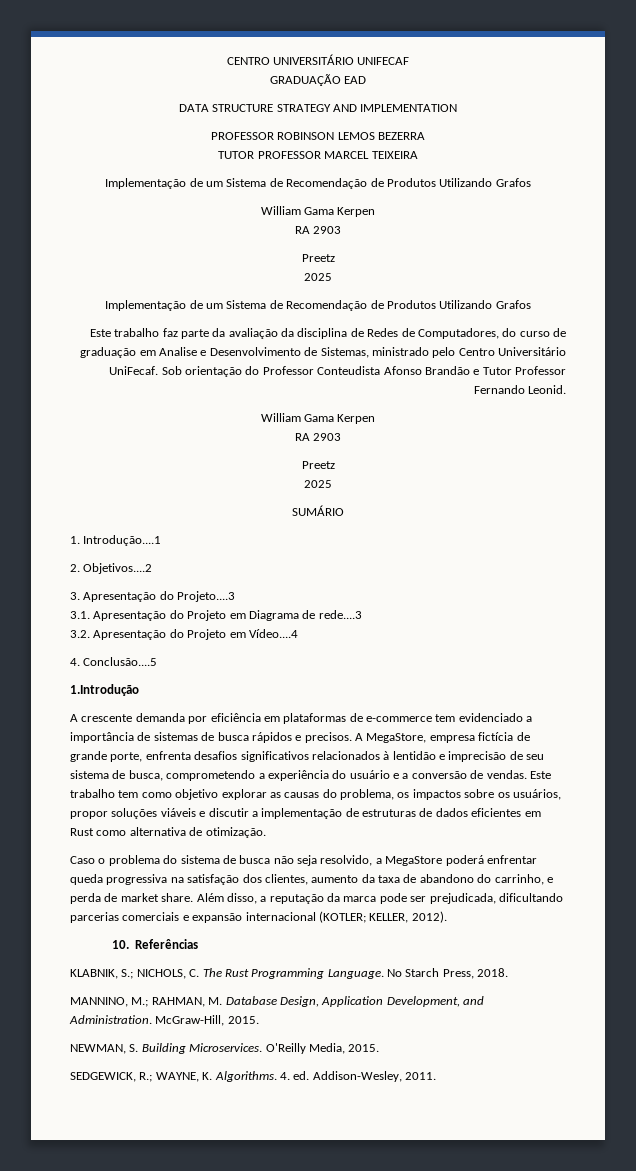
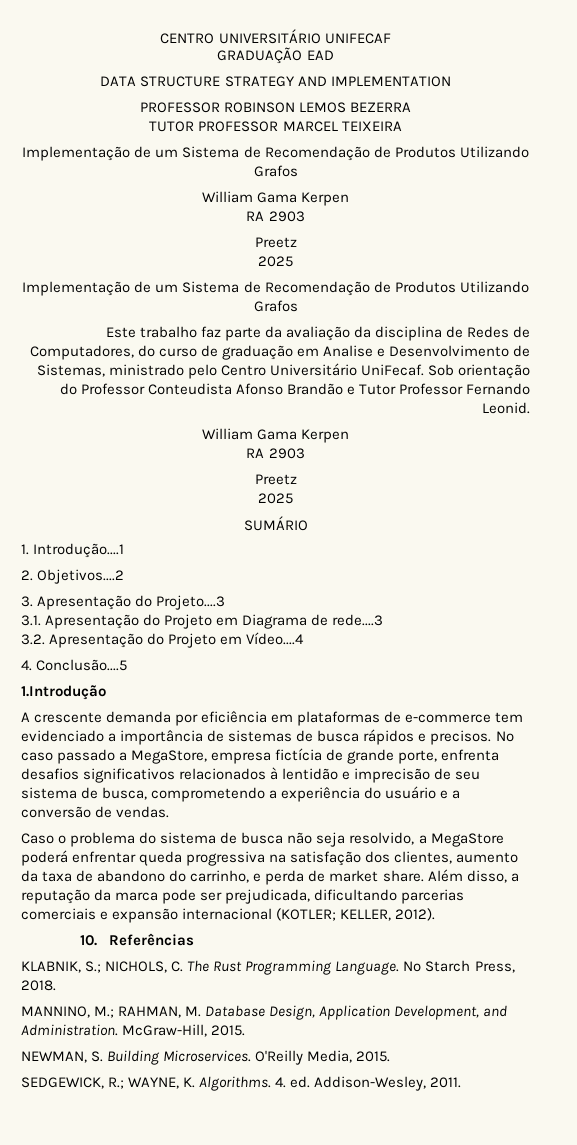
[355,733,363,741] A -> [495,731,514,742] [21,749,128,764] No caso passado a
[529,771,551,779] [70,789,561,800] [70,808,541,819] [70,827,266,838] Este trabalho tem como objetivo explorar as causas do problema, os impactos sobre os usuários, propor soluções viáveis e discutir a implementação de estruturas de dados eficientes em Rust como alternativa de otimização. -> (170, 812) none

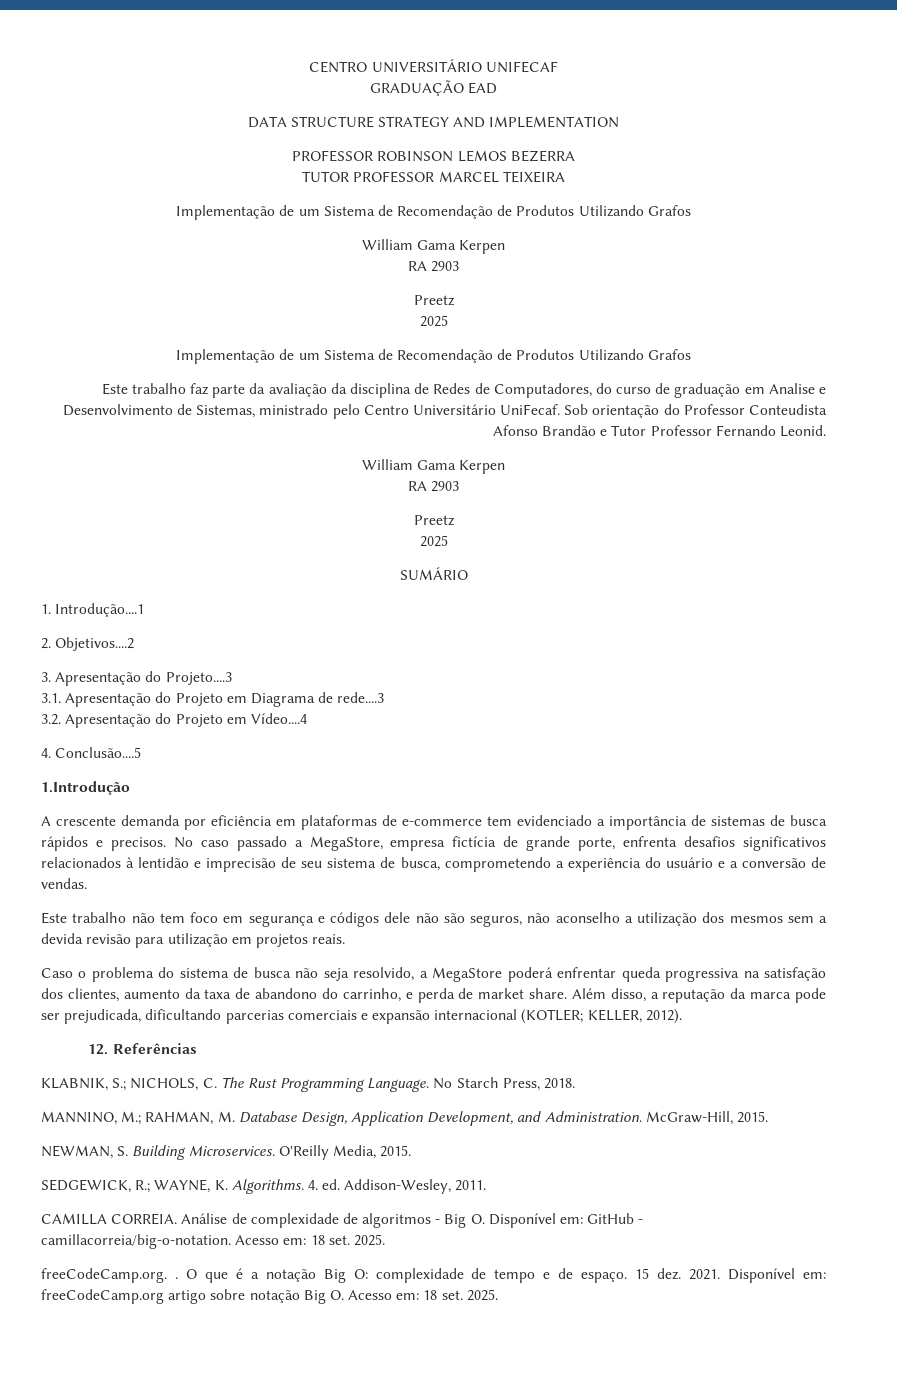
(170, 812) none -> [41,912,827,927] [41,933,346,948] // Este trabalho não tem foco em segurança e códigos dele não são seguros, não aconselho a utilização dos mesmos sem a devida revisão para utilização em projetos reais.
[79,935,97,946] 10. -> [88,1044,109,1055] 12.
(462, 1082) none -> [41,1213,644,1228] [41,1234,385,1249] [41,1268,826,1283] [41,1289,498,1304] // CAMILLA CORREIA. Análise de complexidade de algoritmos - Big O. Disponível em: GitHub - camillacorreia/big-o-notation. Acesso em: 18 set. 2025. // freeCodeCamp.org. . O que é a notação Big O: complexidade de tempo e de espaço. 15 dez. 2021. Disponível em: freeCodeCamp.org artigo sobre notação Big O. Acesso em: 18 set. 2025.

